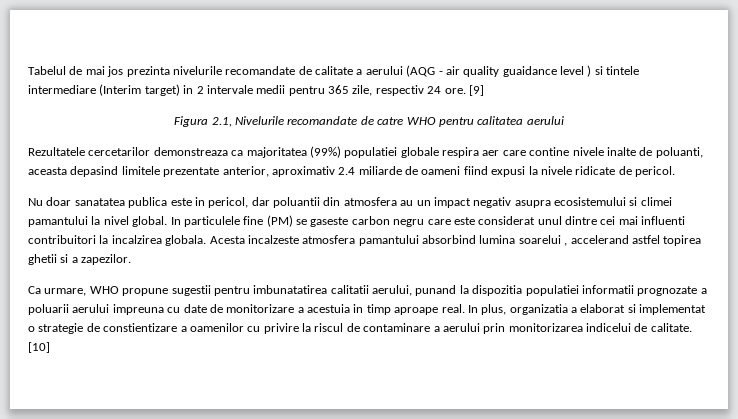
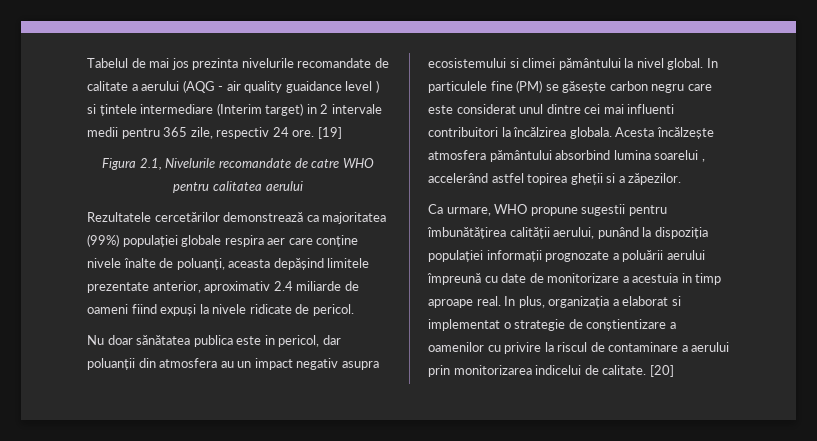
[606,66,640,75] tintele -> [99,104,137,116] țintele
[468,85,484,96] [9] -> [317,127,342,139] [19]
[88,147,228,156] cercetarilor demonstreaza -> [154,212,304,222] cercetărilor demonstrează
[344,147,398,158] populatiei -> [122,235,178,247] populației
[529,147,703,158] [28,166,119,177] contine nivele inalte de poluanti, aceasta depasind -> [316,235,359,247] [87,258,324,270] conține nivele înalte de poluanți, aceasta depășind
[491,166,526,177] expusi -> [160,304,197,316] expuși
[74,198,125,206] sanatatea -> [136,335,191,345] sănătatea
[273,197,320,208] poluantii -> [87,358,135,370] poluanții
[28,216,88,227] pamantului -> [558,58,621,70] pământului
[310,217,349,227] gaseste -> [562,81,607,93] găsește
[111,235,162,244] incalzirea -> [513,127,567,137] încălzirea
[247,235,419,246] incalzeste atmosfera pamantului -> [656,127,714,139] [428,150,552,162] încălzește atmosfera pământului
[570,235,629,244] accelerand -> [428,173,488,183] accelerând
[28,254,57,265] ghetii -> [570,173,603,185] gheții
[81,254,132,265] zapezilor. -> [628,173,682,185] zăpezilor.
[253,285,707,296] [28,304,164,315] imbunatatirea calitatii aerului, punand la dispozitia populatiei informatii prognozate a poluarii aerului impreuna -> [427,227,708,239] [428,250,705,262] [427,273,481,285] îmbunătățirea calității aerului, punând la dispoziția populației informații prognozate a poluării aerului împreună
[509,304,568,315] organizatia -> [548,296,610,308] organizația
[103,323,178,332] constientizare -> [586,319,667,331] conștientizare
[28,342,50,353] [10] -> [649,365,674,377] [20]

